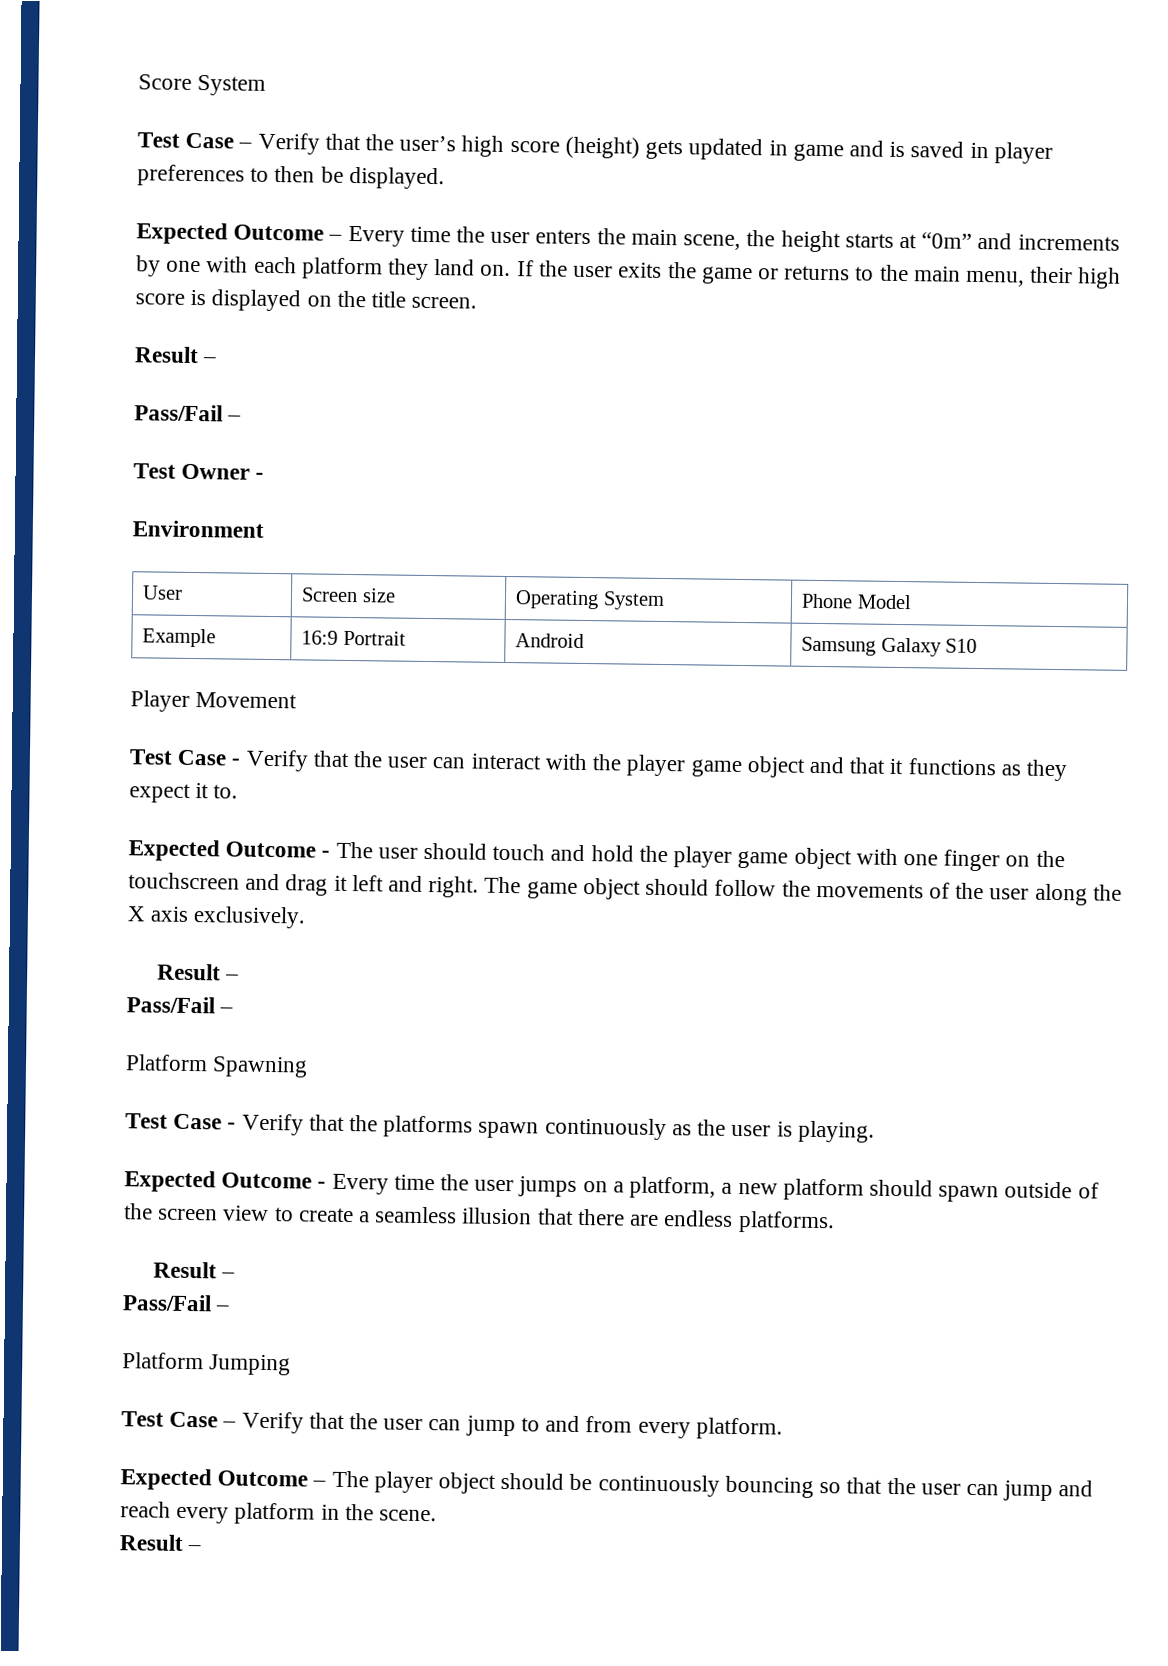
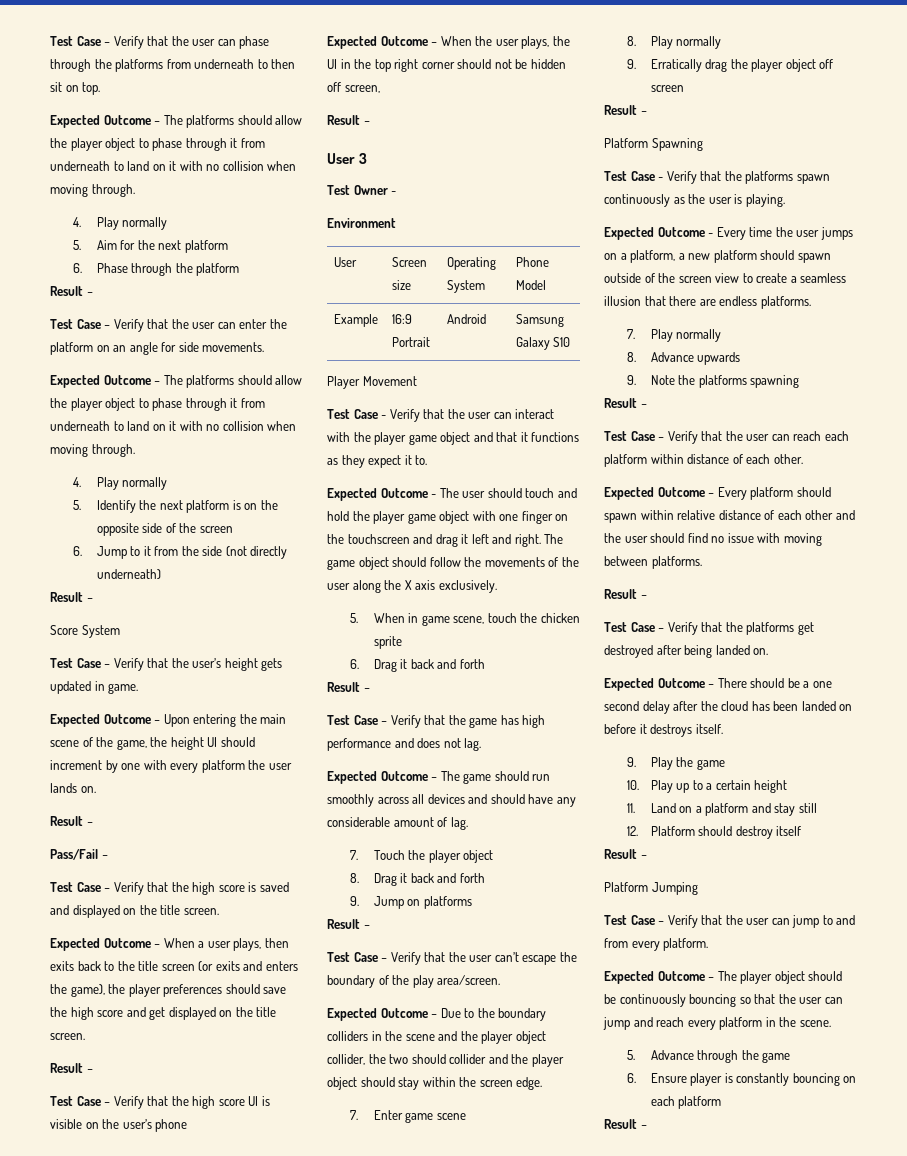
(138, 82) none -> [50,36,270,49] [50,59,296,72] [50,82,101,95] [50,115,303,128] [50,138,265,151] [50,161,297,171] [50,184,135,197] [73,217,168,230] [73,240,228,253] [73,263,240,276] [50,286,93,296] [50,319,287,332] [50,342,265,355] [50,375,303,388] [50,398,265,411] [50,421,297,431] [50,444,135,457] [73,477,168,490] [73,500,278,513] [96,523,233,536] [73,546,288,559] [96,569,161,579] [50,592,93,602] Test Case – Verify that the user can phase through the platforms from underneath to then sit on top. // Expected Outcome – The platforms should allow the player object to phase through it from underneath to land on it with no collision when moving through. // 4. Play normally // 5. Aim for the next platform // 6. Phase through the platform // Result – // Test Case – Verify that the user can enter the platform on an angle for side movements. // Expected Outcome – The platforms should allow the player object to phase through it from underneath to land on it with no collision when moving through. // 4. Play normally // 5. Identify the next platform is on the opposite side of the screen // 6. Jump to it from the side (not directly underneath) // Result – //
[461,135,1053,164] [137,164,445,190] [136,222,1120,253] [136,255,1122,289] [135,289,207,306] high score (height) gets updated in game and is saved in player preferences to then be displayed. // Expected Outcome – Every time the user enters the main scene, the height starts at “0m” and increments by one with each platform they land on. If the user exits the game or returns to the main menu, their high score is -> [224,658,283,671] [50,681,139,694] [50,714,287,727] [50,737,255,750] [50,760,292,773] [50,783,96,793] [50,816,93,826] [50,849,108,860] [50,882,289,895] [50,905,219,918] [50,938,289,951] [50,961,298,971] [50,984,287,997] [50,1007,166,1020] height gets updated in game. // Expected Outcome – Upon entering the main scene of the game, the height UI should increment by one with every platform the user lands on. // Result – // Pass/Fail – // Test Case – Verify that the high score is saved and displayed on the title screen. // Expected Outcome – When a user plays, then exits back to the title screen (or exits and enters the game), the player preferences should save the high score and get
[134,404,242,422] Pass/Fail – -> [50,1096,270,1109] [50,1119,188,1132] [327,36,570,49] [327,59,566,72] [327,82,380,93] [327,115,370,125] [327,153,368,164] Test Case – Verify that the high score UI is visible on the user’s phone // Expected Outcome – When the user plays, the UI in the top right corner should not be hidden off screen, // Result – // User 3
[156,963,240,981] [126,996,215,1014] Result – // Pass/Fail -> [350,613,580,626] [373,636,402,649] [350,659,485,672] [327,682,370,692] [327,715,546,728] [327,738,482,751] [327,771,551,784] [327,794,576,807] [327,817,468,830] [350,850,494,863] [350,873,485,886] [350,896,472,909] [327,919,370,929] [327,952,577,965] [327,975,501,988] [327,1008,547,1021] [327,1031,546,1044] [327,1054,564,1067] [327,1077,543,1090] [350,1110,466,1123] [627,36,722,49] [627,59,834,72] [650,85,684,92] [604,105,637,115] 5. When in game scene, touch the chicken sprite // 6. Drag it back and forth // Result – // Test Case – Verify that the game has high performance and does not lag. // Expected Outcome – The game should run smoothly across all devices and should have any considerable amount of lag. // 7. Touch the player object // 8. Drag it back and forth // 9. Jump on platforms // Result – // Test Case – Verify that the user can’t escape the boundary of the play area/screen. // Expected Outcome – Due to the boundary colliders in the scene and the player object collider, the two should collider and the player object should stay within the screen edge. // 7. Enter game scene // 8. Play normally // 9. Erratically drag the player object off screen // Result
[152,1261,236,1279] [122,1294,212,1312] Result – // Pass/Fail -> [627,329,722,342] [627,352,741,365] [627,375,800,388] [604,398,647,408] [604,431,849,444] [604,454,803,467] [604,487,831,500] [604,510,855,523] [604,533,822,546] [604,556,702,569] [604,589,647,599] [604,622,814,635] [604,645,769,658] [604,678,832,691] [604,701,853,714] [604,724,723,737] [627,757,725,770] [627,780,788,793] [627,803,817,816] [627,826,802,839] [604,849,637,859] 7. Play normally // 8. Advance upwards // 9. Note the platforms spawning // Result – // Test Case – Verify that the user can reach each platform within distance of each other. // Expected Outcome – Every platform should spawn within relative distance of each other and the user should find no issue with moving between platforms. // Result – // Test Case – Verify that the platforms get destroyed after being landed on. // Expected Outcome – There should be a one second delay after the cloud has been landed on before it destroys itself. // 9. Play the game // 10. Play up to a certain height // 11. Land on a platform and stay still // 12. Platform should destroy itself // Result
(438, 1515) none -> [627,1050,791,1063] [627,1073,857,1086] [650,1096,722,1109] // 5. Advance through the game // 6. Ensure player is constantly bouncing on each platform

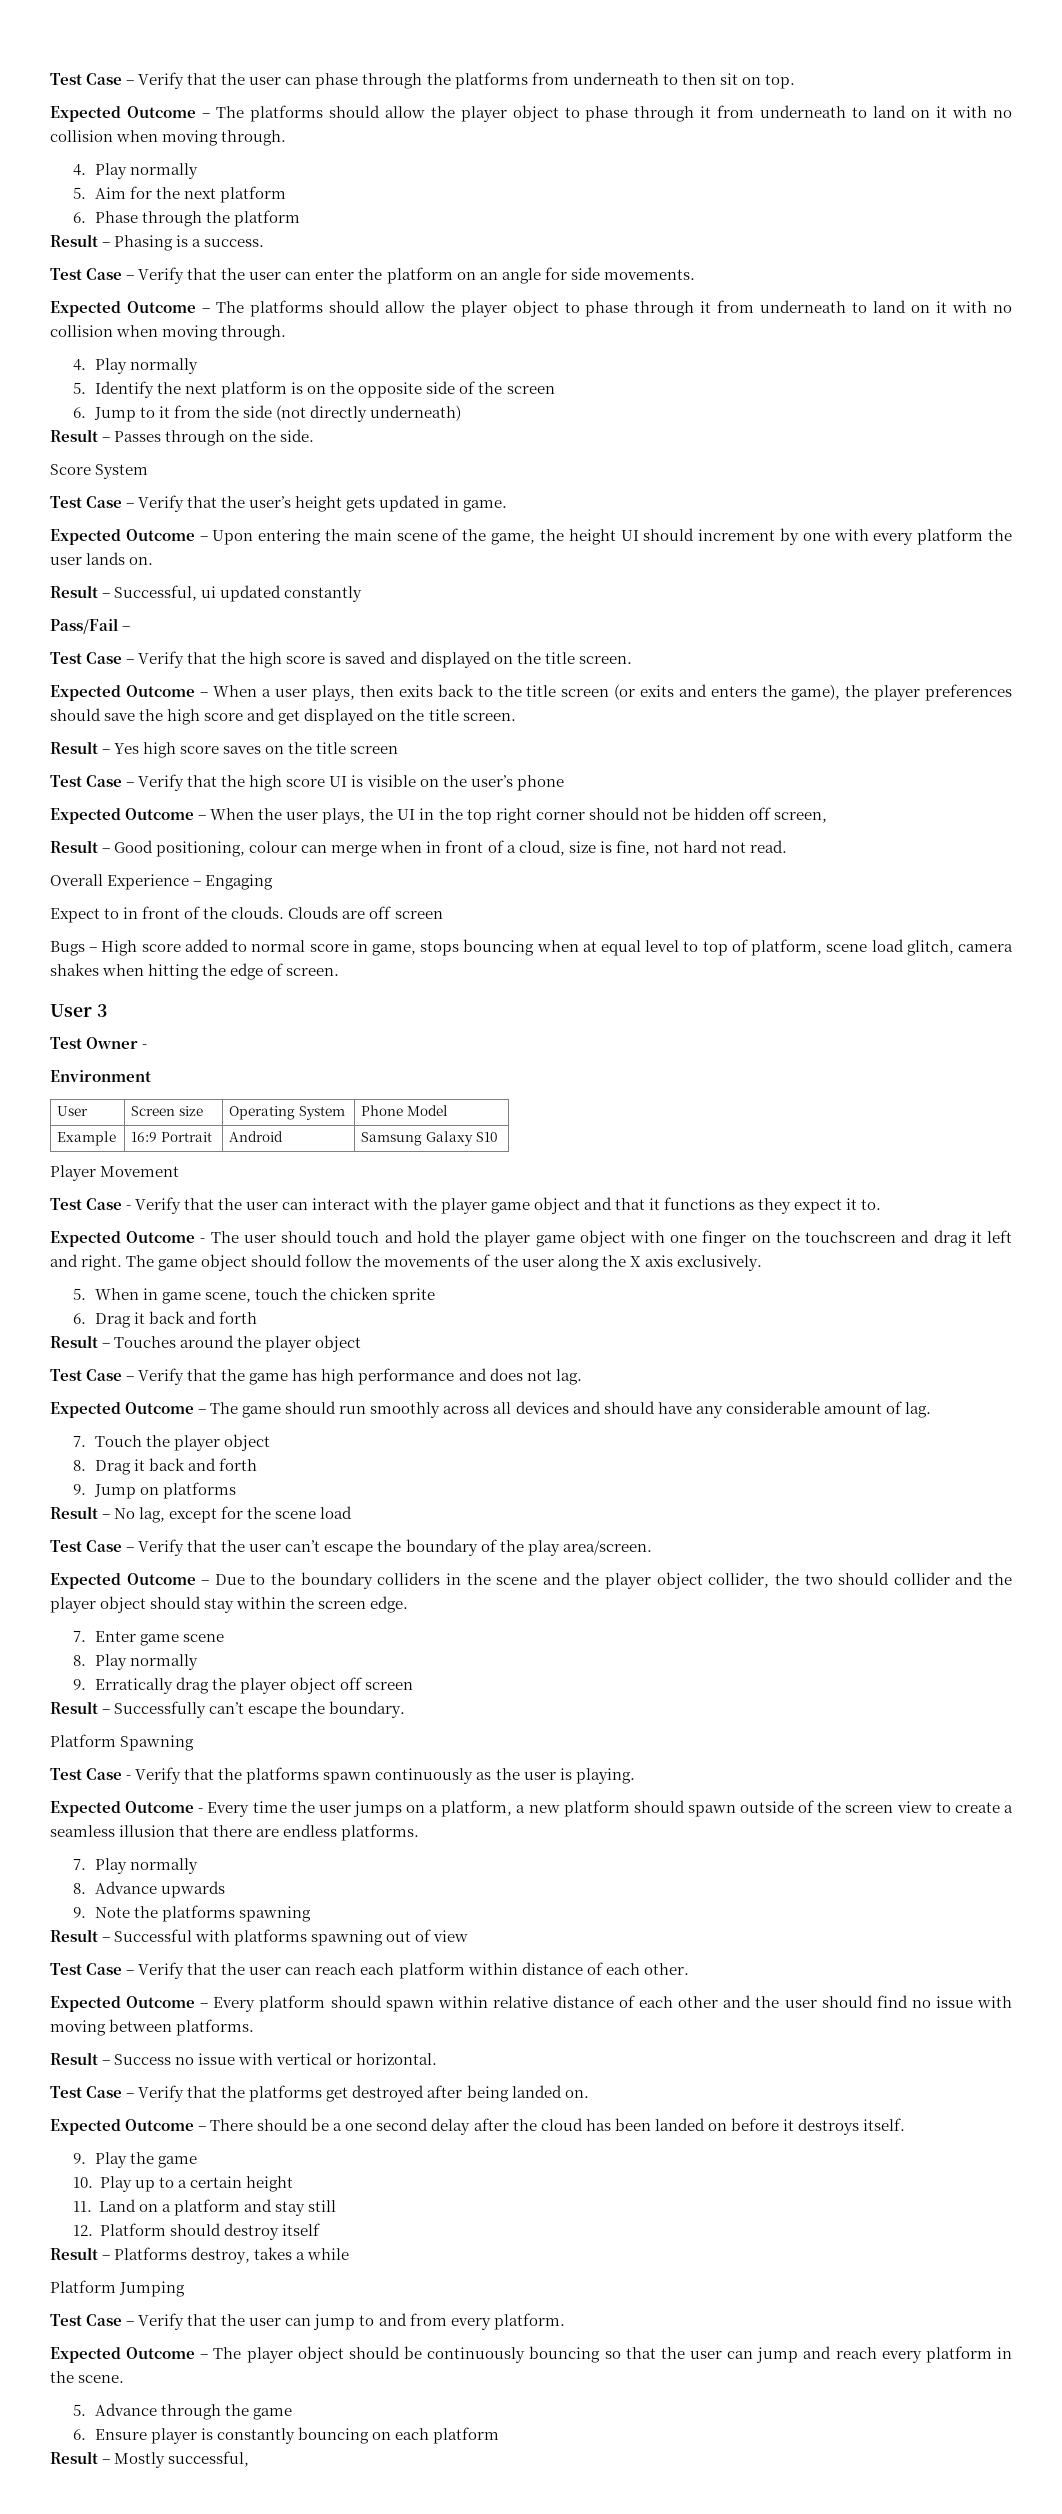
(93, 294) none -> [114,235,265,251] Phasing is a success.
(93, 600) none -> [114,429,315,446] Passes through on the side.
(93, 824) none -> [114,585,363,602] Successful, ui updated constantly
(93, 1071) none -> [114,742,399,758] Yes high score saves on the title screen
(370, 123) none -> [114,840,787,857] [50,874,274,890] [50,906,443,923] [50,939,1014,956] [50,963,340,980] Good positioning, colour can merge when in front of a cloud, size is fine, not hard not read. // Overall Experience – Engaging // Expect to in front of the clouds. Clouds are off screen // Bugs – High score added to normal score in game, stops bouncing when at equal level to top of platform, scene load glitch, camera shakes when hitting the edge of screen.
(370, 690) none -> [114,1335,362,1352] Touches around the player object
(370, 927) none -> [114,1506,353,1523] No lag, except for the scene load
(647, 113) none -> [114,1701,406,1718] Successfully can’t escape the boundary.
(647, 406) none -> [114,1929,469,1946] Successful with platforms spawning out of view
(647, 597) none -> [114,2053,438,2065] Success no issue with vertical or horizontal.
(647, 857) none -> [114,2247,350,2264] Platforms destroy, takes a while
(647, 1127) none -> [114,2451,250,2468] Mostly successful,

